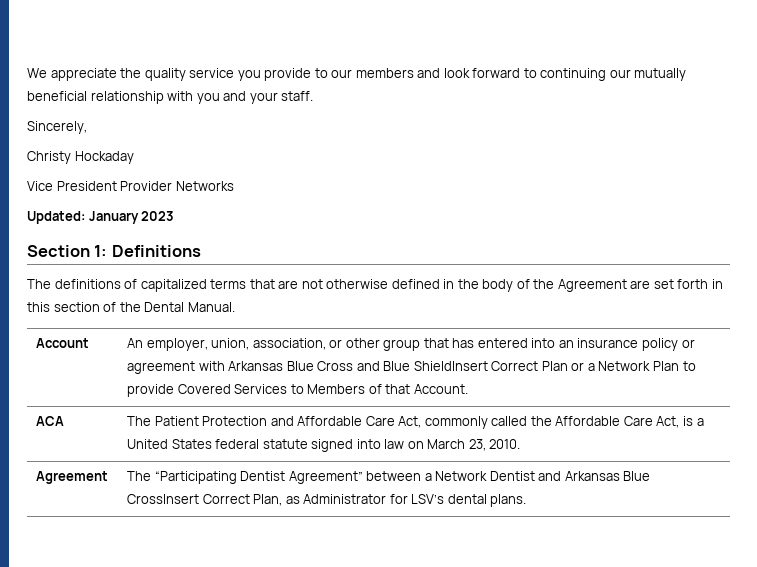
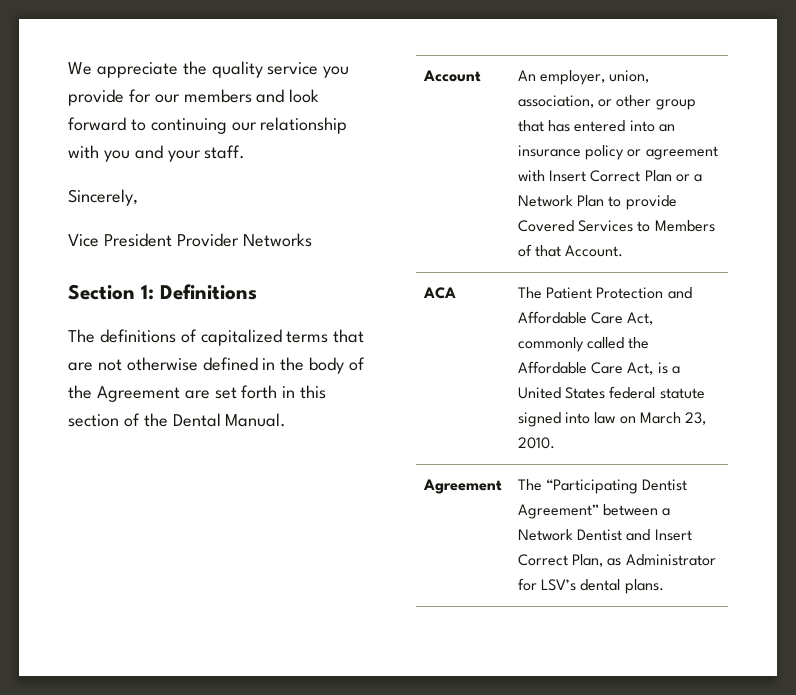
[314,68,328,78] to -> [128,89,151,103] for
[634,68,687,81] [27,91,87,101] mutually beneficial -> (257, 126) none
[27,151,134,164] // Christy Hockaday -> (138, 197) none
[27,211,175,224] // Updated: January 2023 -> (312, 240) none
[228,361,488,371] Arkansas Blue Cross and Blue ShieldInsert -> [548,170,586,182] Insert
[564,471,651,481] [127,494,200,504] Arkansas Blue CrossInsert -> [654,529,692,541] Insert

